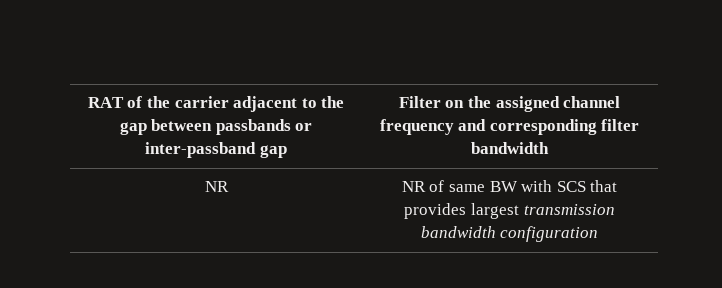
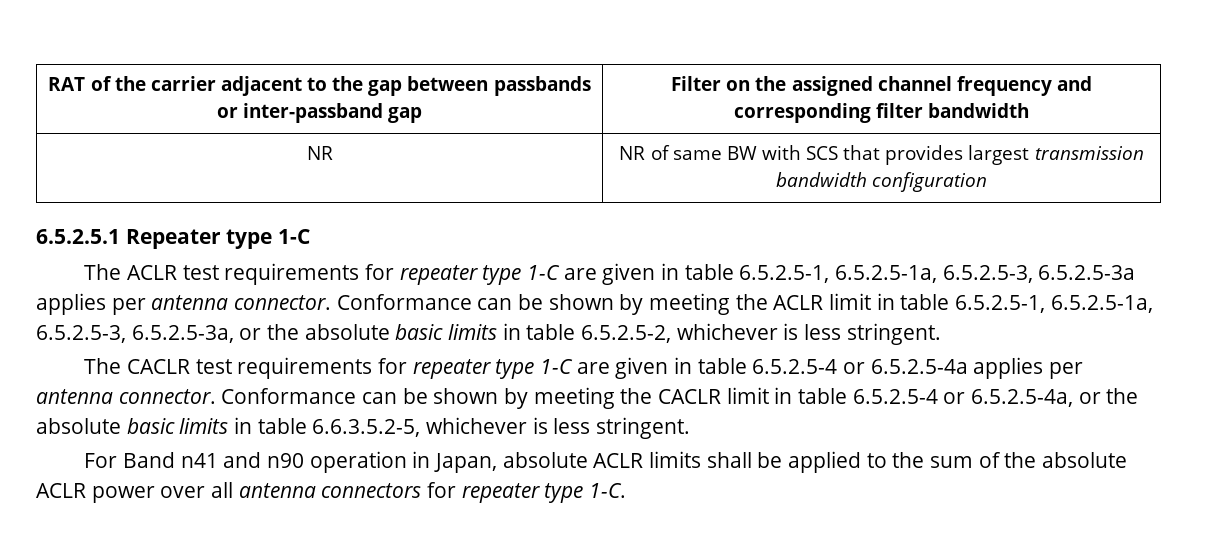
(599, 234) none -> [36,229,311,249] [84,263,1136,285] [36,293,1153,315] [36,323,941,345] [84,357,1083,379] [36,387,1139,409] [36,417,691,439] [84,451,1127,473] [36,482,627,503] // 6.5.2.5.1 Repeater type 1-C // The ACLR test requirements for repeater type 1-C are given in table 6.5.2.5-1, 6.5.2.5-1a, 6.5.2.5-3, 6.5.2.5-3a applies per antenna connector. Conformance can be shown by meeting the ACLR limit in table 6.5.2.5-1, 6.5.2.5-1a, 6.5.2.5-3, 6.5.2.5-3a, or the absolute basic limits in table 6.5.2.5-2, whichever is less stringent. // The CACLR test requirements for repeater type 1-C are given in table 6.5.2.5-4 or 6.5.2.5-4a applies per antenna connector. Conformance can be shown by meeting the CACLR limit in table 6.5.2.5-4 or 6.5.2.5-4a, or the absolute basic limits in table 6.6.3.5.2-5, whichever is less stringent. // For Band n41 and n90 operation in Japan, absolute ACLR limits shall be applied to the sum of the absolute ACLR power over all antenna connectors for repeater type 1-C.

